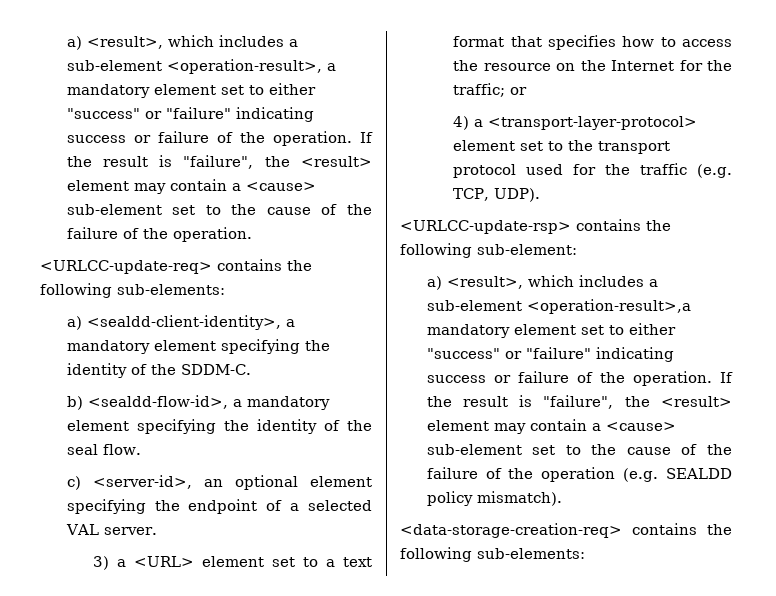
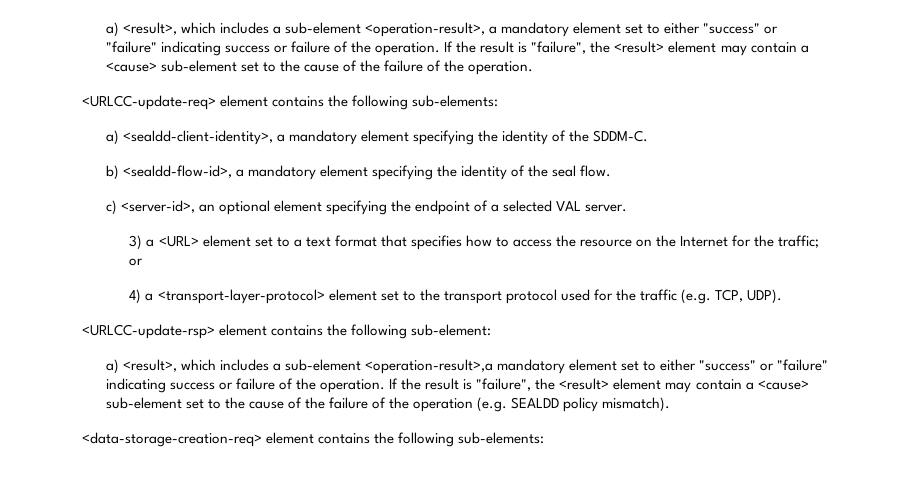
(212, 267) none -> [220,95,269,107] element
(571, 227) none -> [219,324,268,336] element
(622, 530) none -> [266,432,315,444] element

